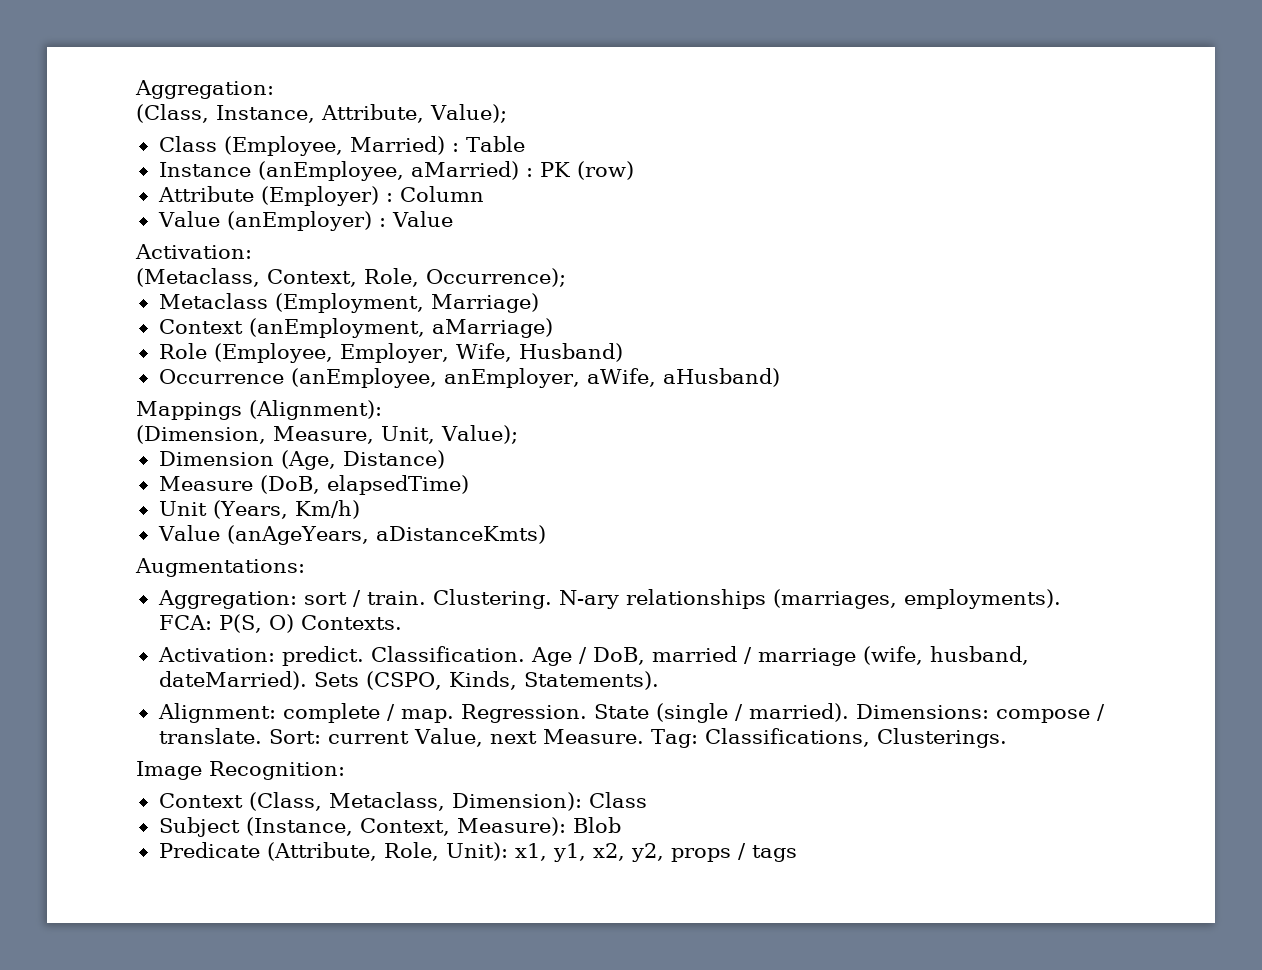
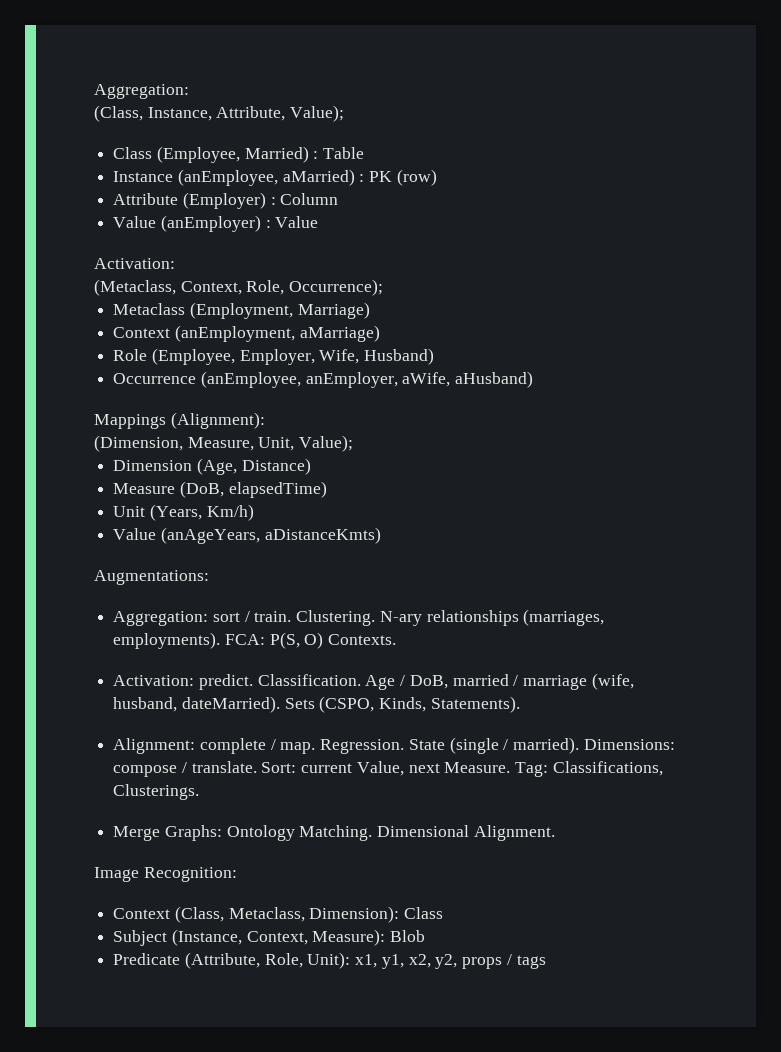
(1007, 738) none -> [113,825,555,841] // Merge Graphs: Ontology Matching. Dimensional Alignment.

